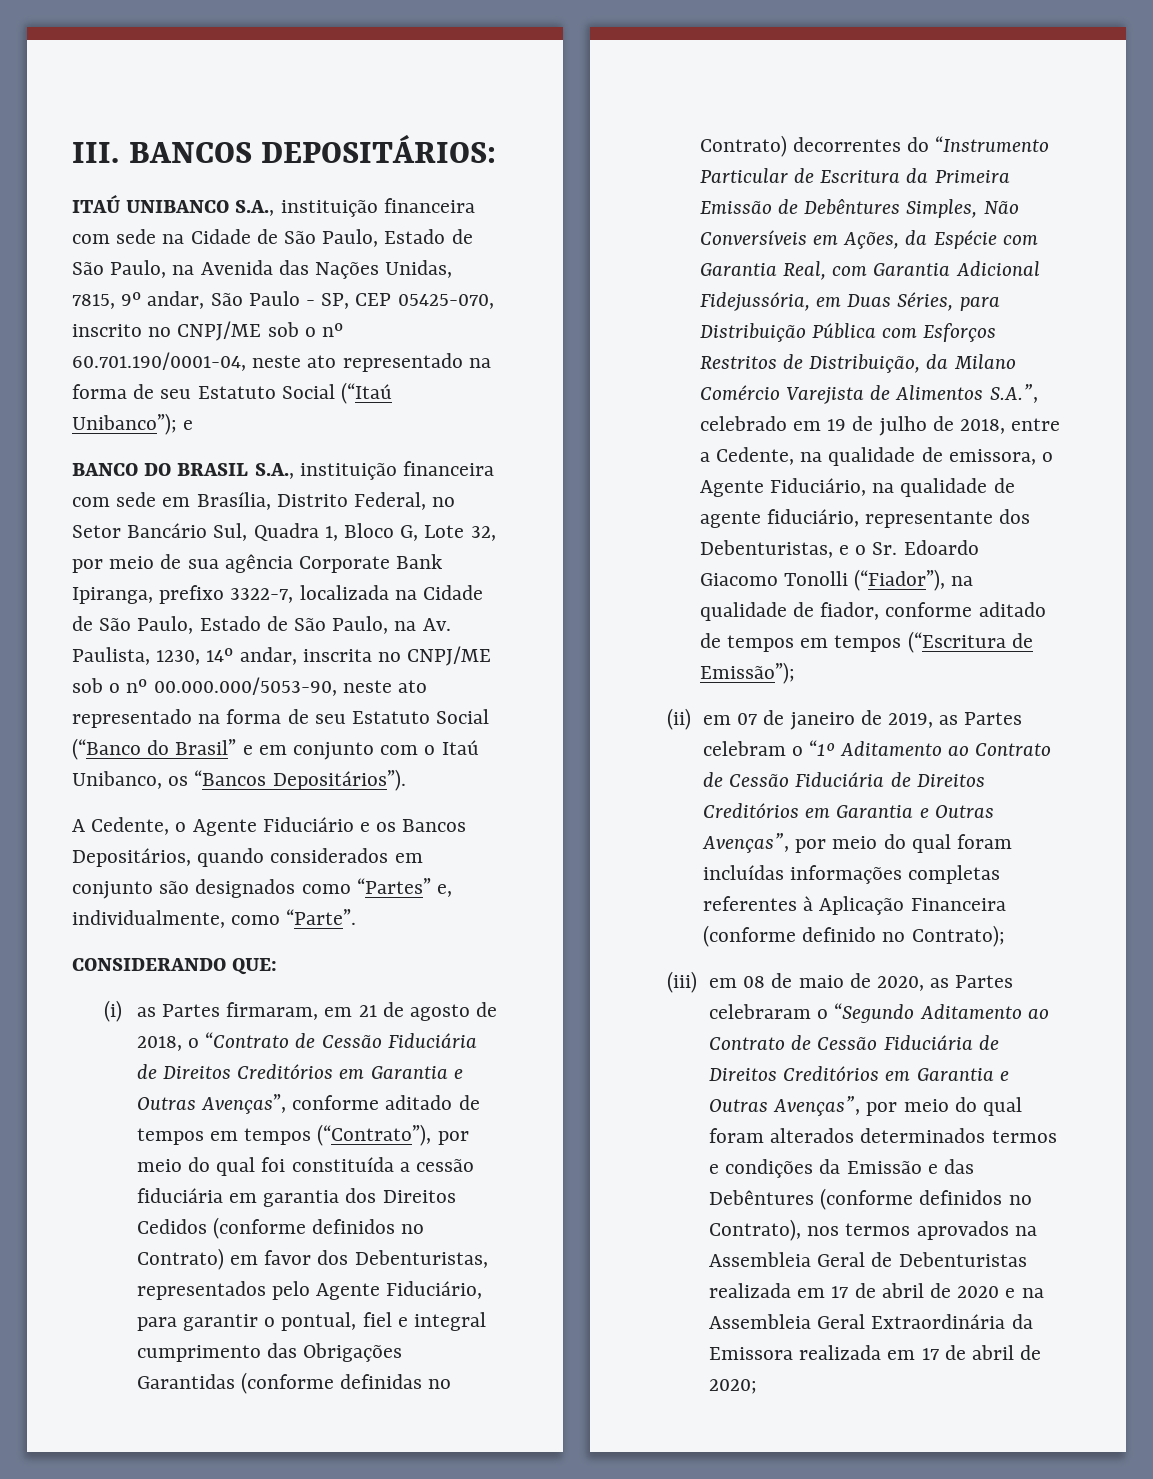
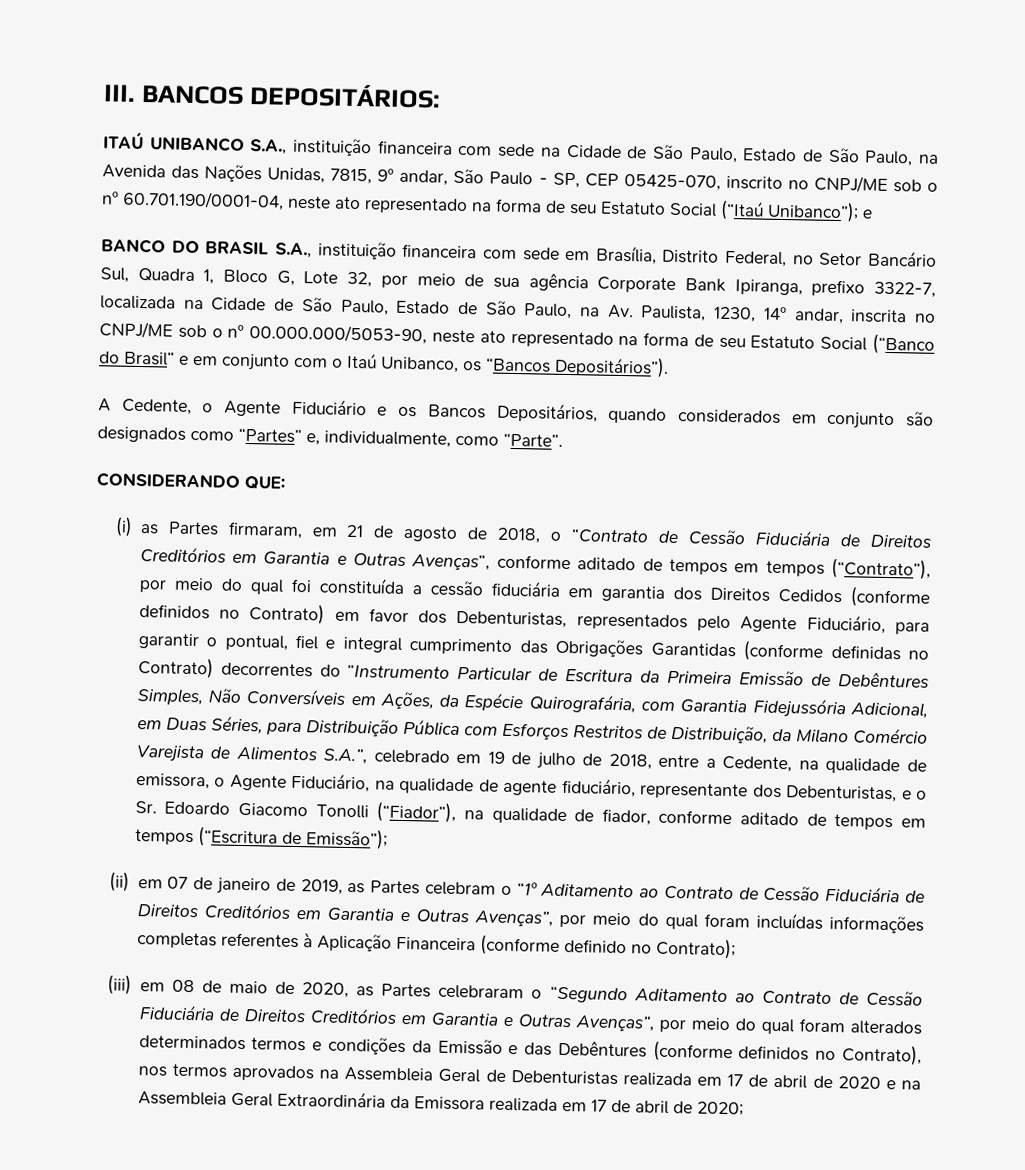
[1002,235,1038,245] [699,261,1040,280] [699,292,810,311] com Garantia Real, com Garantia Adicional Fidejussória, -> [528,693,928,719] Quirografária, com Garantia Fidejussória Adicional,

